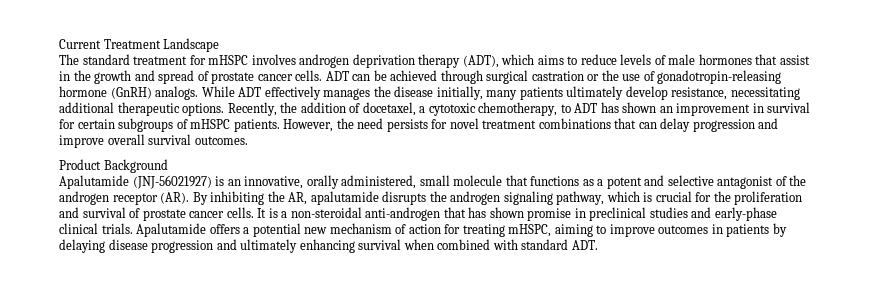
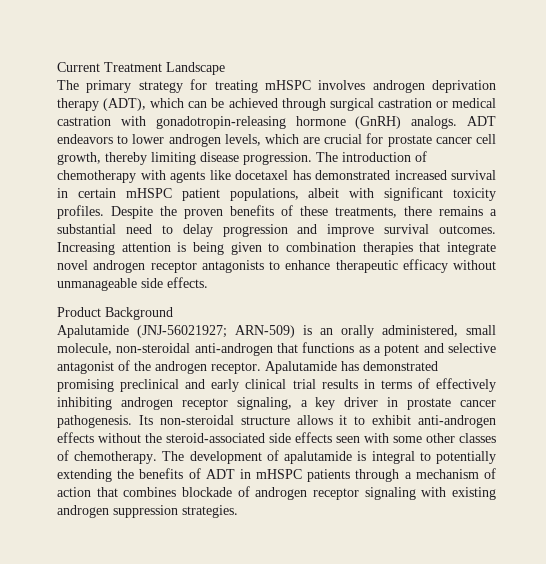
[82,54,206,65] standard treatment for -> [86,79,258,93] primary strategy for treating
[537,54,810,65] [59,70,349,84] aims to reduce levels of male hormones that assist in the growth and spread of prostate cancer cells. ADT -> (185, 103) none
[601,70,655,81] the use of -> [452,98,497,108] [57,116,146,126] medical castration with
[201,86,800,100] [59,102,811,116] [59,118,657,132] While ADT effectively manages the disease initially, many patients ultimately develop resistance, necessitating additional therapeutic options. Recently, the addition of docetaxel, a cytotoxic chemotherapy, to ADT has shown an improvement in survival for certain subgroups of mHSPC patients. However, the need persists for novel treatment combinations that can -> [466,116,496,126] [57,133,497,147] [57,151,427,165] [57,170,496,183] [57,187,496,201] [57,205,497,219] [57,224,173,234] ADT endeavors to lower androgen levels, which are crucial for prostate cancer cell growth, thereby limiting disease progression. The introduction of chemotherapy with agents like docetaxel has demonstrated increased survival in certain mHSPC patient populations, albeit with significant toxicity profiles. Despite the proven benefits of these treatments, there remains a substantial need to
[107,134,145,145] overall -> (375, 230) none
(248, 140) none -> [57,242,497,255] [57,259,496,273] [57,277,208,291] Increasing attention is being given to combination therapies that integrate novel androgen receptor antagonists to enhance therapeutic efficacy without unmanageable side effects.
[132,175,212,189] (JNJ-56021927) -> [137,325,295,338] (JNJ-56021927; ARN-509)
[244,176,304,189] innovative, -> (333, 331) none
[453,175,503,186] molecule -> [57,343,273,356] molecule, non-steroidal anti-androgen
[112,191,803,205] [59,207,777,221] [59,223,787,237] [59,239,598,253] receptor (AR). By inhibiting the AR, apalutamide disrupts the androgen signaling pathway, which is crucial for the proliferation and survival of prostate cancer cells. It is a non-steroidal anti-androgen that has shown promise in preclinical studies and early-phase clinical trials. Apalutamide offers a potential new mechanism of action for treating mHSPC, aiming to improve outcomes in patients by delaying disease progression and ultimately enhancing survival when combined with standard ADT. -> [211,361,438,374] [57,378,497,392] [57,397,497,410] [57,415,496,428] [57,432,496,443] [57,450,497,464] [57,468,497,482] [57,486,497,500] [57,505,238,518] receptor. Apalutamide has demonstrated promising preclinical and early clinical trial results in terms of effectively inhibiting androgen receptor signaling, a key driver in prostate cancer pathogenesis. Its non-steroidal structure allows it to exhibit anti-androgen effects without the steroid-associated side effects seen with some other classes of chemotherapy. The development of apalutamide is integral to potentially extending the benefits of ADT in mHSPC patients through a mechanism of action that combines blockade of androgen receptor signaling with existing androgen suppression strategies.

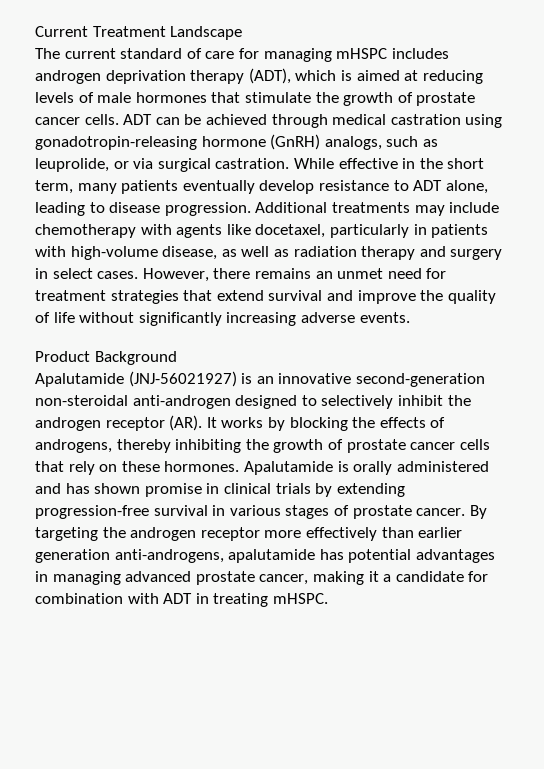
[86,79,366,93] primary strategy for treating mHSPC involves -> [64,48,449,62] current standard of care for managing mHSPC includes
(185, 103) none -> [340,70,483,84] [35,92,476,106] [35,114,153,125] is aimed at reducing levels of male hormones that stimulate the growth of prostate cancer cells. ADT
[329,98,448,111] surgical castration or -> (328, 121) none
[120,116,146,126] with -> [465,114,503,128] using
[411,116,496,129] [57,133,497,147] [57,151,427,165] [57,170,496,183] [57,187,496,201] [57,205,497,219] [57,224,496,237] [57,242,497,255] [57,259,496,273] [57,277,208,291] [57,307,173,320] [57,325,496,338] [57,342,496,356] [57,360,438,374] [57,378,497,392] [57,397,497,410] [57,415,496,428] [57,432,496,443] [57,450,497,464] [57,468,497,482] [57,486,497,500] [57,505,238,518] analogs. ADT endeavors to lower androgen levels, which are crucial for prostate cancer cell growth, thereby limiting disease progression. The introduction of chemotherapy with agents like docetaxel has demonstrated increased survival in certain mHSPC patient populations, albeit with significant toxicity profiles. Despite the proven benefits of these treatments, there remains a substantial need to delay progression and improve survival outcomes. Increasing attention is being given to combination therapies that integrate novel androgen receptor antagonists to enhance therapeutic efficacy without unmanageable side effects. // Product Background // Apalutamide (JNJ-56021927; ARN-509) is an orally administered, small molecule, non-steroidal anti-androgen that functions as a potent and selective antagonist of the androgen receptor. Apalutamide has demonstrated promising preclinical and early clinical trial results in terms of effectively inhibiting androgen receptor signaling, a key driver in prostate cancer pathogenesis. Its non-steroidal structure allows it to exhibit anti-androgen effects without the steroid-associated side effects seen with some other classes of chemotherapy. The development of apalutamide is integral to potentially extending the benefits of ADT in mHSPC patients through a mechanism of action that combines blockade of androgen receptor signaling with existing androgen suppression strategies. -> [324,136,438,150] [35,158,485,172] [35,180,488,194] [35,202,500,216] [35,224,489,238] [35,246,503,260] [35,268,447,282] [35,290,496,304] [35,312,410,326] [35,351,177,365] [35,371,485,387] [35,395,471,409] [35,415,446,431] [35,439,490,453] [35,461,489,475] [35,483,405,497] [35,505,487,519] [35,527,463,541] [35,549,495,563] [35,571,489,585] [35,593,328,607] analogs, such as leuprolide, or via surgical castration. While effective in the short term, many patients eventually develop resistance to ADT alone, leading to disease progression. Additional treatments may include chemotherapy with agents like docetaxel, particularly in patients with high-volume disease, as well as radiation therapy and surgery in select cases. However, there remains an unmet need for treatment strategies that extend survival and improve the quality of life without significantly increasing adverse events. // Product Background // Apalutamide (JNJ-56021927) is an innovative second-generation non-steroidal anti-androgen designed to selectively inhibit the androgen receptor (AR). It works by blocking the effects of androgens, thereby inhibiting the growth of prostate cancer cells that rely on these hormones. Apalutamide is orally administered and has shown promise in clinical trials by extending progression-free survival in various stages of prostate cancer. By targeting the androgen receptor more effectively than earlier generation anti-androgens, apalutamide has potential advantages in managing advanced prostate cancer, making it a candidate for combination with ADT in treating mHSPC.

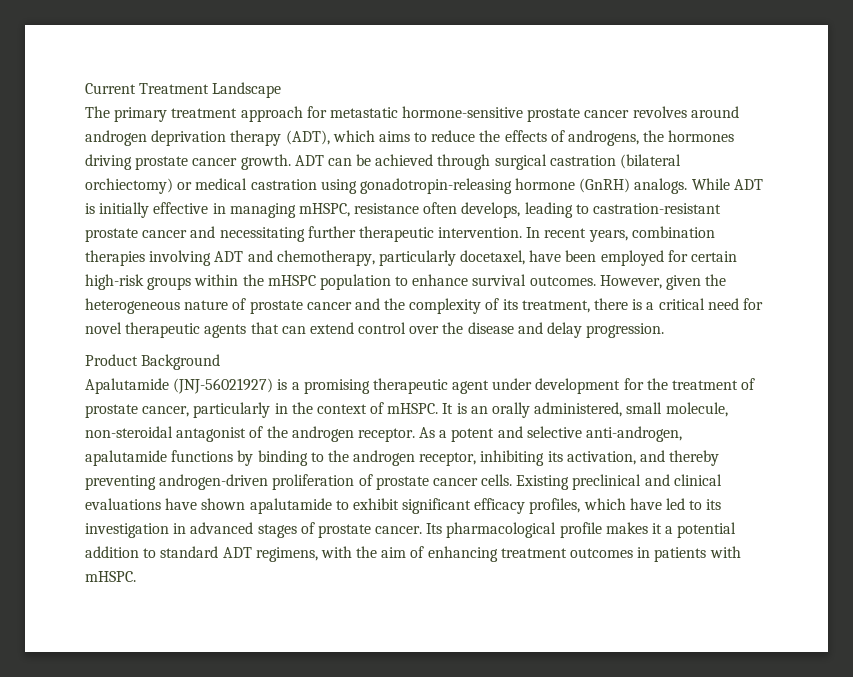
[64,48,449,62] current standard of care for managing mHSPC includes -> [114,106,739,122] primary treatment approach for metastatic hormone-sensitive prostate cancer revolves around
[340,70,483,84] [35,92,476,106] [35,114,119,125] is aimed at reducing levels of male hormones that stimulate the growth of prostate cancer cells. -> [378,130,735,146] [85,154,291,170] aims to reduce the effects of androgens, the hormones driving prostate cancer growth.
(328, 121) none -> [494,154,682,170] [85,178,193,194] surgical castration (bilateral orchiectomy) or
[324,136,438,150] [35,158,485,172] [35,180,488,194] [35,202,500,216] [35,224,489,238] [35,246,503,260] [35,268,447,282] [35,290,496,304] [35,312,410,326] analogs, such as leuprolide, or via surgical castration. While effective in the short term, many patients eventually develop resistance to ADT alone, leading to disease progression. Additional treatments may include chemotherapy with agents like docetaxel, particularly in patients with high-volume disease, as well as radiation therapy and surgery in select cases. However, there remains an unmet need for treatment strategies that extend survival and improve the quality of life without significantly increasing adverse events. -> [634,178,763,194] [85,202,722,218] [85,226,715,242] [85,250,738,266] [85,274,727,290] [85,298,763,314] [85,322,665,338] analogs. While ADT is initially effective in managing mHSPC, resistance often develops, leading to castration-resistant prostate cancer and necessitating further therapeutic intervention. In recent years, combination therapies involving ADT and chemotherapy, particularly docetaxel, have been employed for certain high-risk groups within the mHSPC population to enhance survival outcomes. However, given the heterogeneous nature of prostate cancer and the complexity of its treatment, there is a critical need for novel therapeutic agents that can extend control over the disease and delay progression.
[256,373,485,387] [35,395,471,409] [35,415,446,431] [35,439,490,453] [35,461,489,475] [35,483,405,497] [35,505,487,519] [35,527,463,541] [35,549,495,563] [35,571,489,585] [35,593,269,607] an innovative second-generation non-steroidal anti-androgen designed to selectively inhibit the androgen receptor (AR). It works by blocking the effects of androgens, thereby inhibiting the growth of prostate cancer cells that rely on these hormones. Apalutamide is orally administered and has shown promise in clinical trials by extending progression-free survival in various stages of prostate cancer. By targeting the androgen receptor more effectively than earlier generation anti-androgens, apalutamide has potential advantages in managing advanced prostate cancer, making it a candidate for combination with ADT in treating -> [291,378,756,394] [85,402,728,418] [85,426,683,442] [85,450,720,466] [85,474,722,490] [85,498,722,514] [85,522,737,538] [85,546,741,562] a promising therapeutic agent under development for the treatment of prostate cancer, particularly in the context of mHSPC. It is an orally administered, small molecule, non-steroidal antagonist of the androgen receptor. As a potent and selective anti-androgen, apalutamide functions by binding to the androgen receptor, inhibiting its activation, and thereby preventing androgen-driven proliferation of prostate cancer cells. Existing preclinical and clinical evaluations have shown apalutamide to exhibit significant efficacy profiles, which have led to its investigation in advanced stages of prostate cancer. Its pharmacological profile makes it a potential addition to standard ADT regimens, with the aim of enhancing treatment outcomes in patients with

